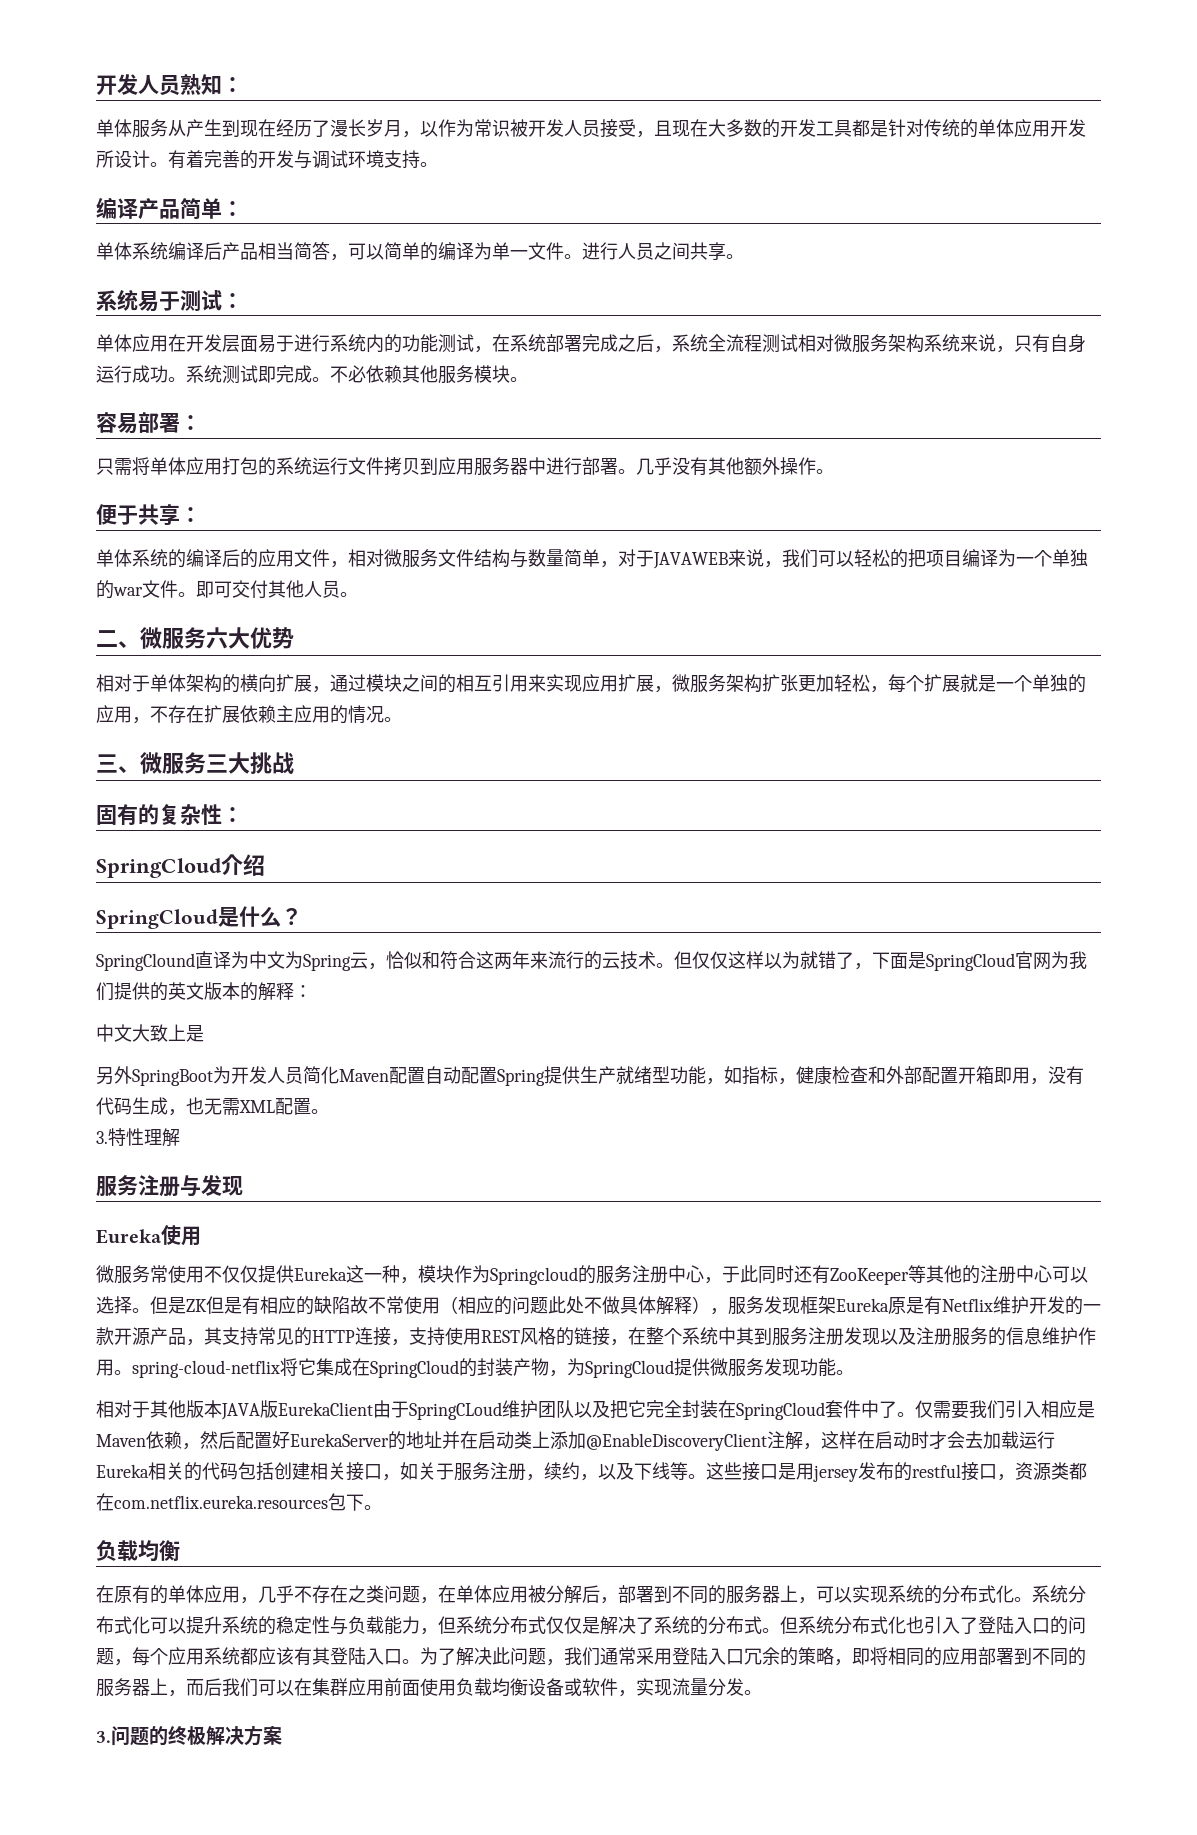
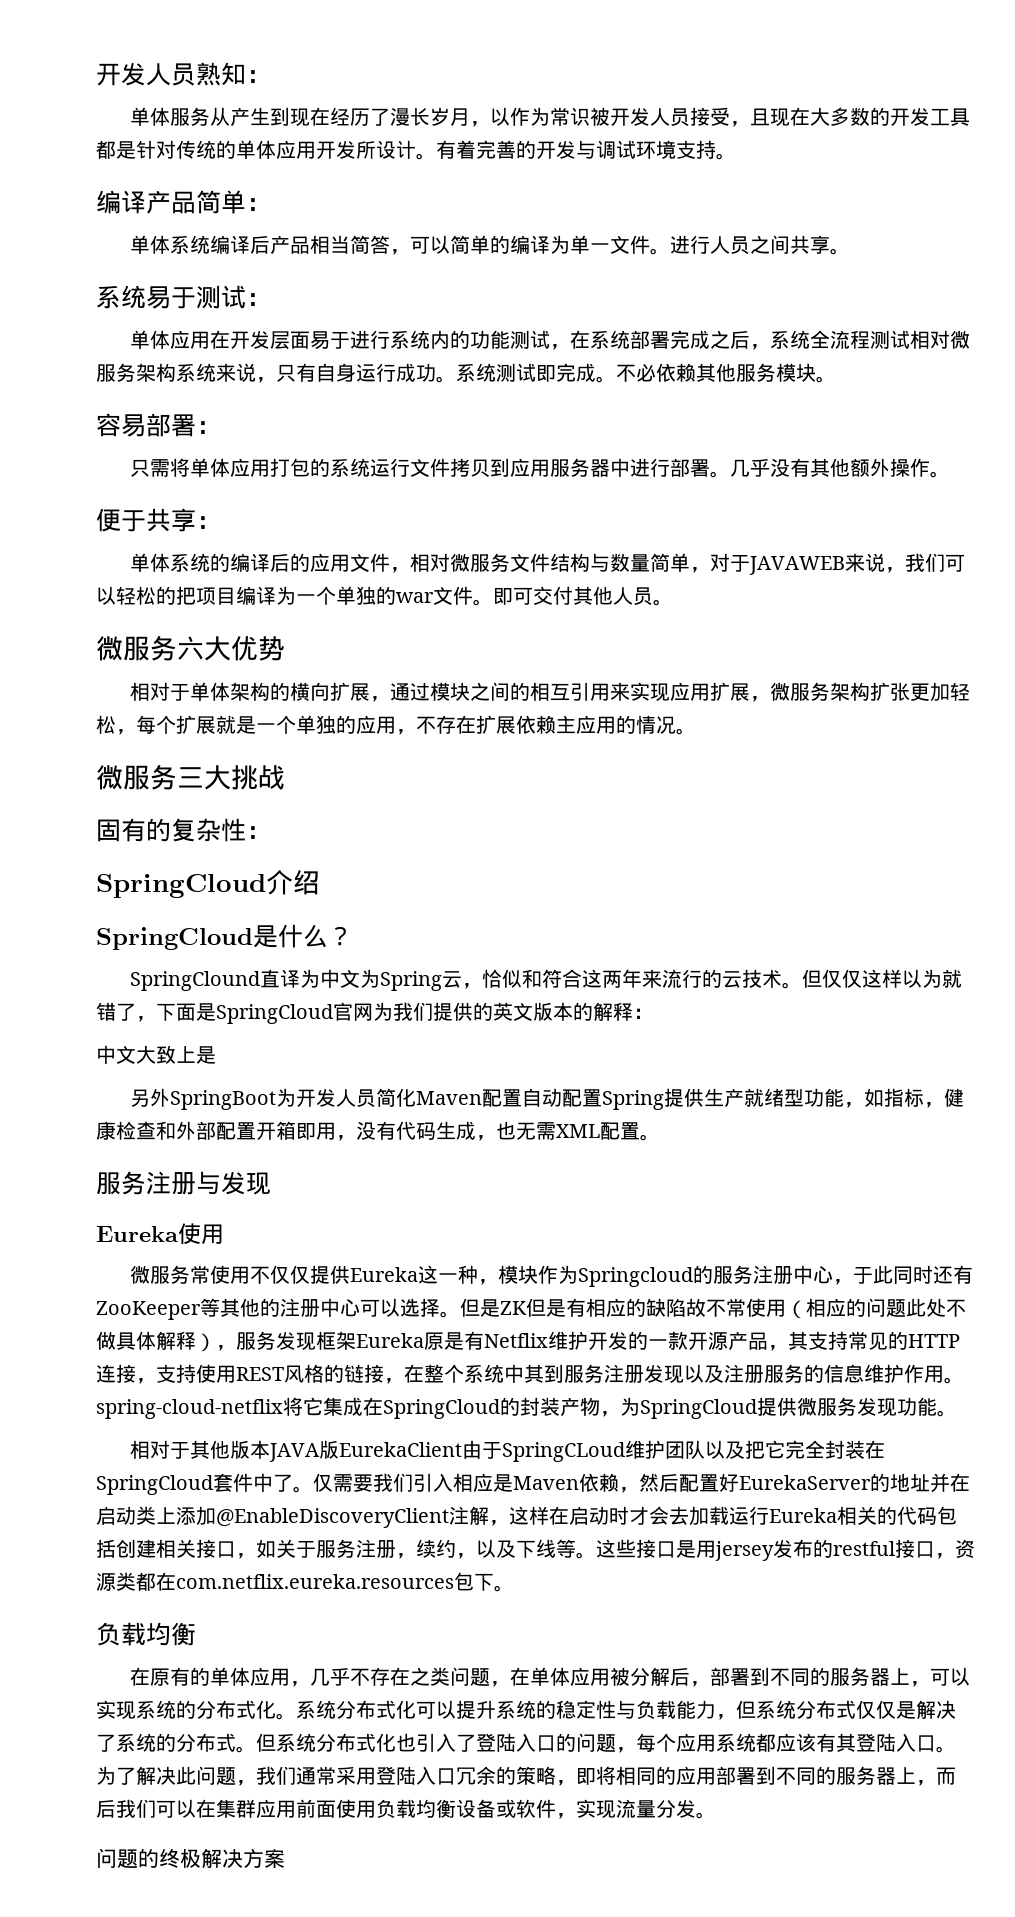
[96,630,140,648] 二、 -> (673, 602) none
[96,754,140,773] 三、 -> (696, 731) none
[96,1128,180,1147] // 3.特性理解 -> (660, 1137) none
[96,1731,111,1743] 3. -> (716, 1815) none

